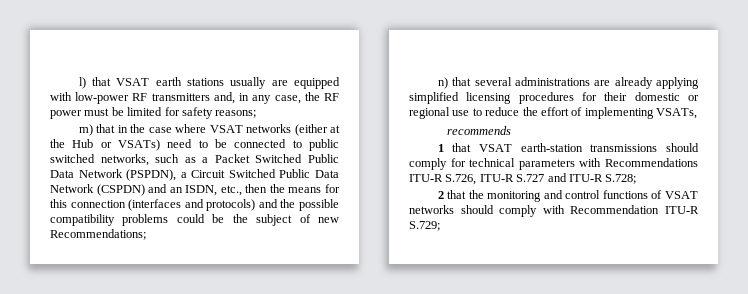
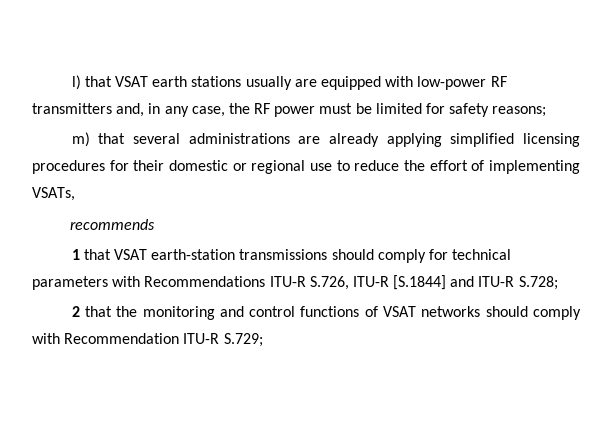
[117,124,340,136] [50,139,339,151] [50,154,340,166] [50,169,339,181] [50,184,340,196] [50,199,340,211] [50,214,339,226] [50,229,146,240] [437,77,472,89] in the case where VSAT networks (either at the Hub or VSATs) need to be connected to public switched networks, such as a Packet Switched Public Data Network (PSPDN), a Circuit Switched Public Data Network (CSPDN) and an ISDN, etc., then the means for this connection (interfaces and protocols) and the possible compatibility problems could be the subject of new Recommendations; // n) that -> (126, 138) none
[516,174,545,182] S.727 -> [393,275,447,290] [S.1844]

